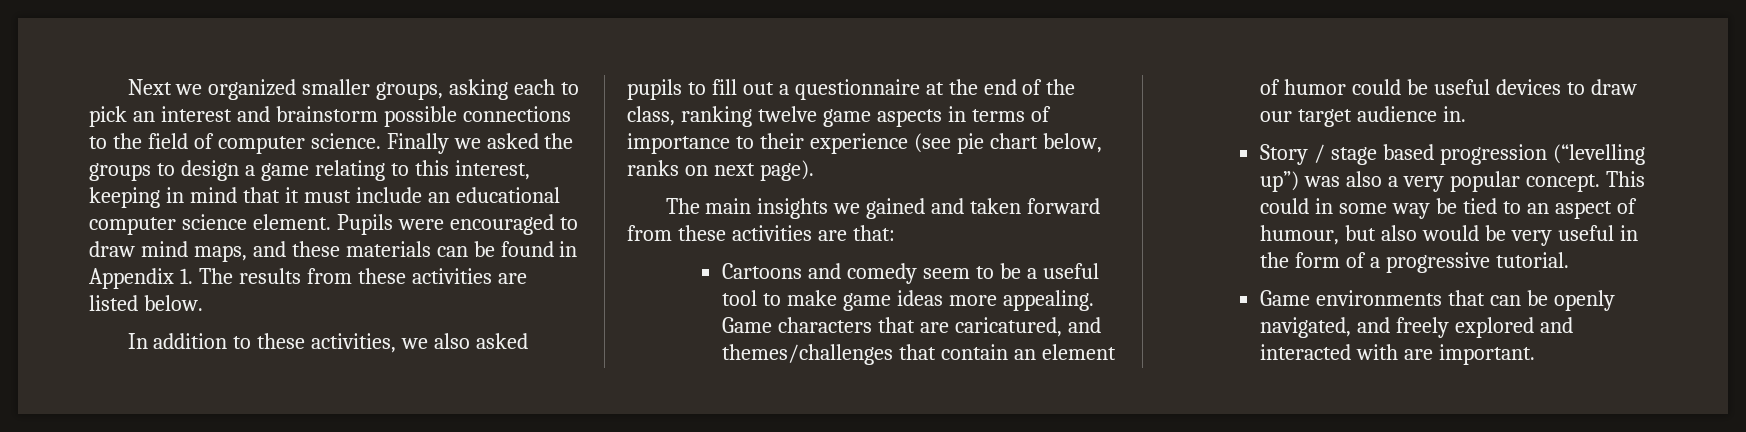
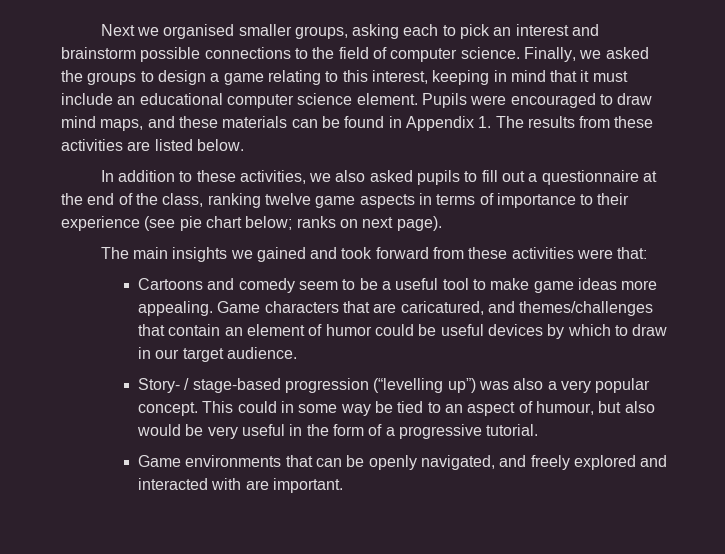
[208,79,297,100] organized -> [163,24,235,39] organised
[386,133,449,154] Finally -> [523,47,576,62] Finally,
[1042,133,1102,153] below, -> [245,216,293,230] below;
[970,198,1022,214] taken -> [341,247,373,259] took
[817,230,847,241] are -> [577,249,614,259] were
[1566,79,1637,95] to draw -> [547,324,668,339] [138,347,152,359] by which to draw in
[1357,106,1467,122] [1260,144,1435,165] audience in. // Story / stage based -> [227,347,298,359] [138,378,281,393] audience. // Story- / stage-based

